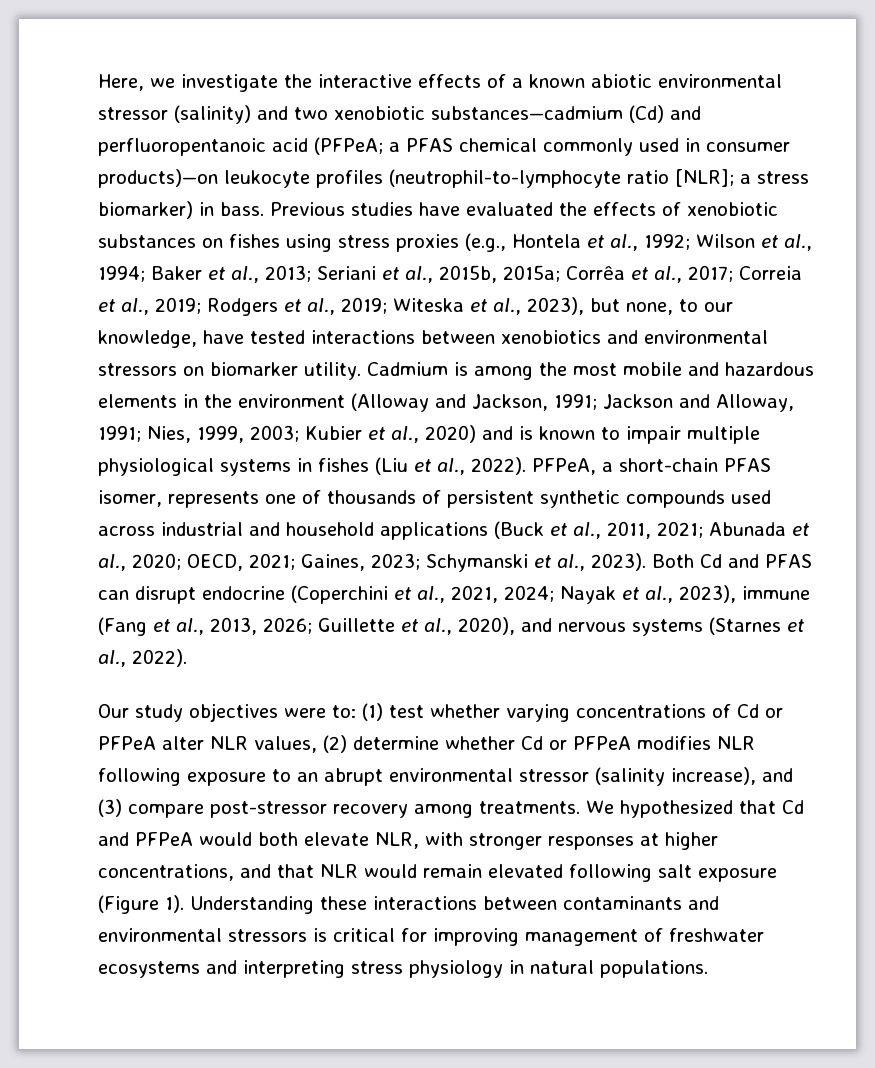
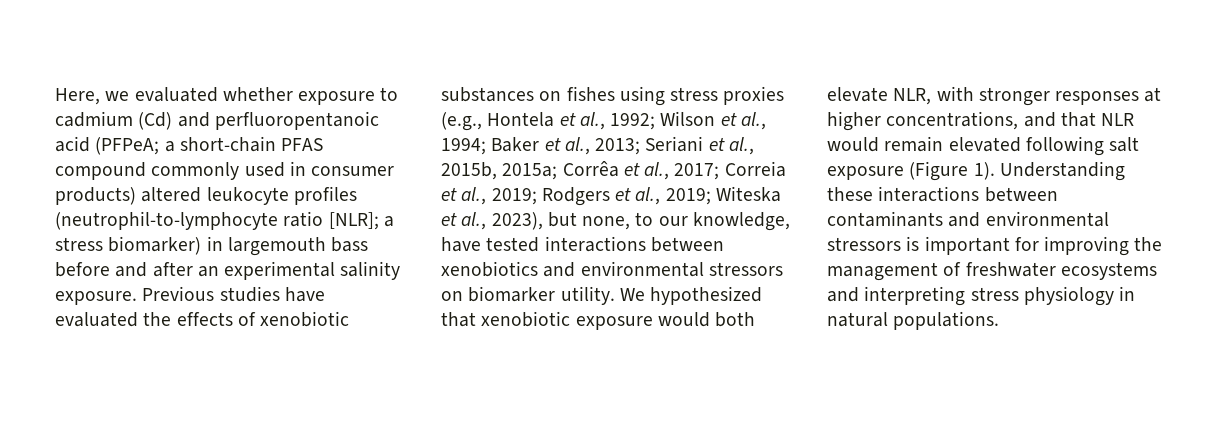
[181,74,782,92] [98,105,623,124] investigate the interactive effects of a known abiotic environmental stressor (salinity) and two xenobiotic substances—cadmium -> [134,87,399,105] [55,111,133,127] evaluated whether exposure to cadmium
[406,138,537,152] PFAS chemical -> [179,136,324,152] [55,162,146,180] short-chain PFAS compound
[98,169,218,188] products)—on -> [55,187,202,205] products) altered
[220,202,264,216] bass. -> [227,237,369,256] [55,261,401,280] [55,291,137,305] largemouth bass before and after an experimental salinity exposure.
[366,362,814,380] [98,393,794,412] [98,425,760,444] [98,457,771,476] [98,490,771,508] [98,521,810,540] [98,553,812,572] [98,585,810,604] [98,617,805,636] [98,649,187,667] [98,703,783,722] [98,735,755,753] [98,767,793,786] [98,799,804,818] [98,832,193,846] Cadmium is among the most mobile and hazardous elements in the environment (Alloway and Jackson, 1991; Jackson and Alloway, 1991; Nies, 1999, 2003; Kubier et al., 2020) and is known to impair multiple physiological systems in fishes (Liu et al., 2022). PFPeA, a short-chain PFAS isomer, represents one of thousands of persistent synthetic compounds used across industrial and household applications (Buck et al., 2011, 2021; Abunada et al., 2020; OECD, 2021; Gaines, 2023; Schymanski et al., 2023). Both Cd and PFAS can disrupt endocrine (Coperchini et al., 2021, 2024; Nayak et al., 2023), immune (Fang et al., 2013, 2026; Guillette et al., 2020), and nervous systems (Starnes et al., 2022). // Our study objectives were to: (1) test whether varying concentrations of Cd or PFPeA alter NLR values, (2) determine whether Cd or PFPeA modifies NLR following exposure to an abrupt environmental stressor (salinity increase), and (3) compare post-stressor recovery among treatments. We hypothesized that Cd and PFPeA -> [619,286,763,305] [441,311,653,330] We hypothesized that xenobiotic exposure
[333,928,395,942] critical -> [924,236,1010,255] important
(519, 937) none -> [1134,237,1163,251] the

